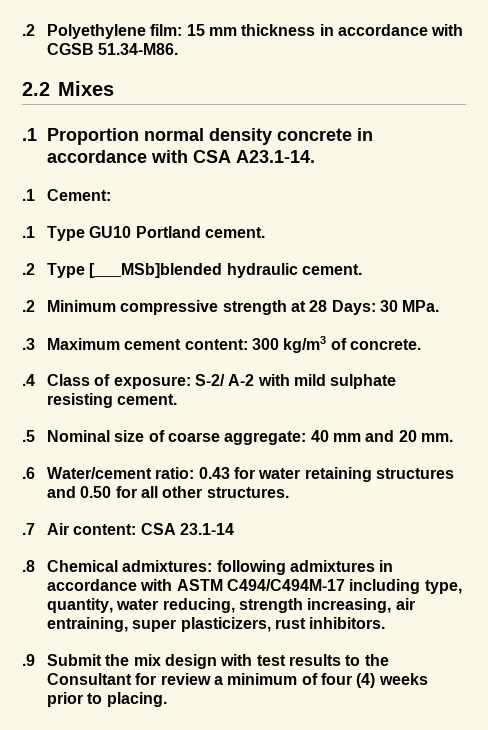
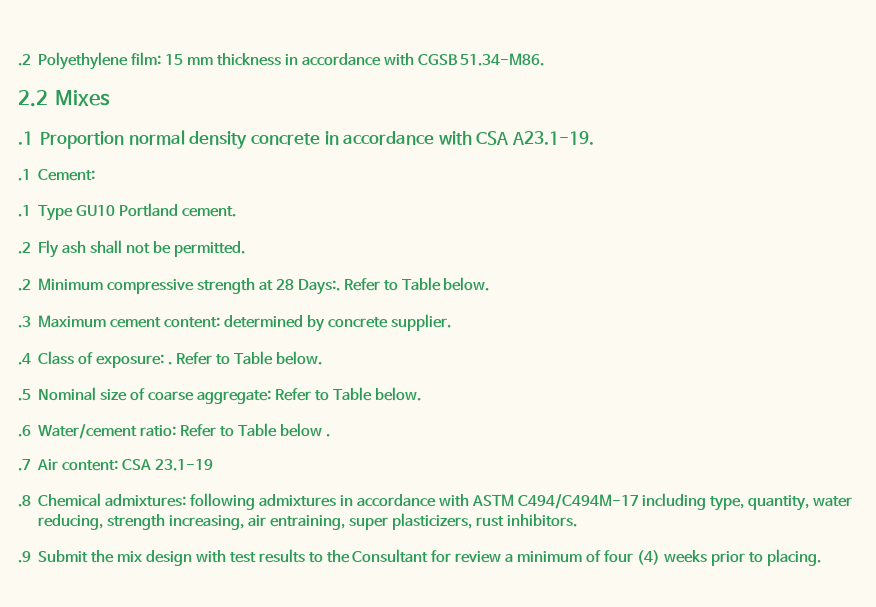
[236,150,316,163] A23.1-14. -> [511,131,594,145] A23.1-19.
[47,263,363,278] Type [___MSb]blended hydraulic cement. -> [38,240,245,258] Fly ash shall not be permitted.
[331,300,440,315] Days: 30 MPa. -> [297,277,490,295] Days:. Refer to Table below.
[252,336,421,353] 300 kg/m3 of concrete. -> [223,314,451,332] determined by concrete supplier.
[195,374,397,389] [47,393,178,408] S-2/ A-2 with mild sulphate resisting cement. -> [167,351,322,365] . Refer to Table below.
[310,430,453,442] [22,467,454,482] [47,486,289,498] 40 mm and 20 mm. // .6 Water/cement ratio: 0.43 for water retaining structures and 0.50 for all other structures. -> [274,387,421,401] [18,423,330,439] Refer to Table below. // .6 Water/cement ratio: Refer to Table below .
[180,523,235,535] 23.1-14 -> [154,459,213,471] 23.1-19

